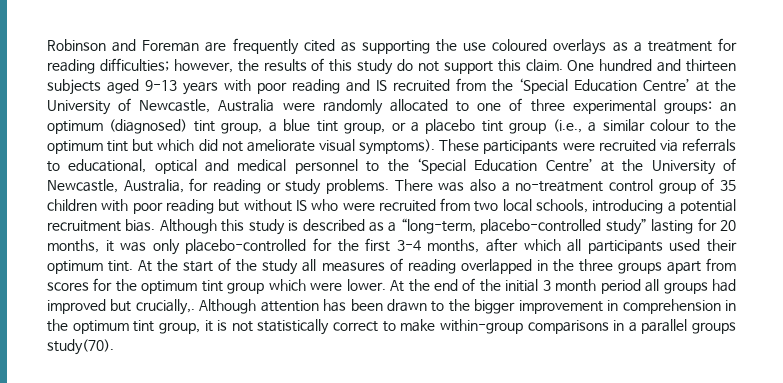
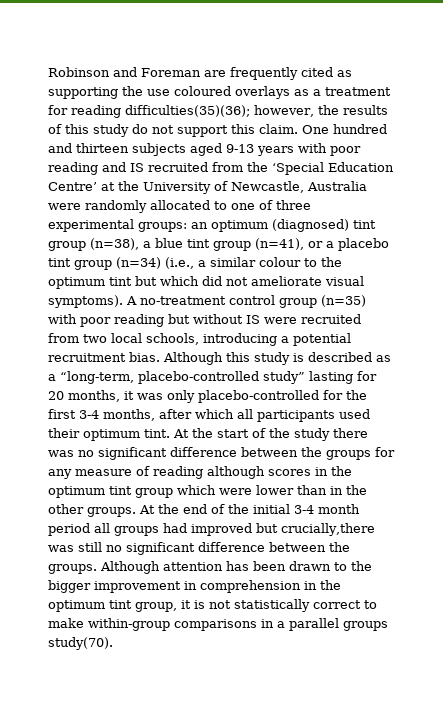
[99,58,169,72] difficulties; -> [125,105,250,117] difficulties(35)(36);
[221,122,263,134] group, -> [48,238,139,251] group (n=38),
[344,122,386,134] group, -> [213,238,304,251] group (n=41),
(547, 128) none -> [116,257,161,269] (n=34)
[439,138,736,154] [47,158,736,175] [47,178,736,195] [47,199,97,211] These participants were recruited via referrals to educational, optical and medical personnel to the ‘Special Education Centre’ at the University of Newcastle, Australia, for reading or study problems. There was also a no-treatment control group of 35 children -> [126,295,366,308] A no-treatment control group (n=35)
[311,199,339,211] who -> (260, 319) none
[302,258,736,274] [47,278,113,291] all measures of reading overlapped in the three groups apart from scores for -> [333,428,368,438] [48,447,395,460] [48,466,328,479] there was no significant difference between the groups for any measure of reading although scores in
[346,279,386,291] lower. -> [256,485,367,495] [48,504,136,517] lower than in the other groups.
[542,280,551,291] 3 -> [294,505,314,514] 3-4
[135,299,195,315] crucially,. -> [281,523,375,536] [48,542,350,555] [48,564,97,574] crucially,there was still no significant difference between the groups.

